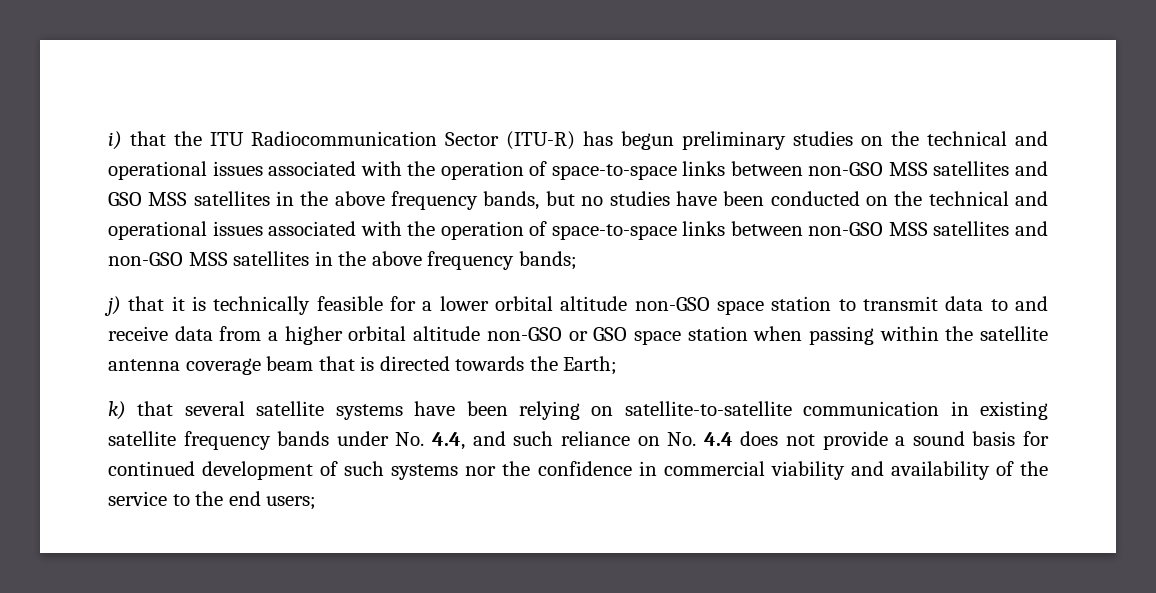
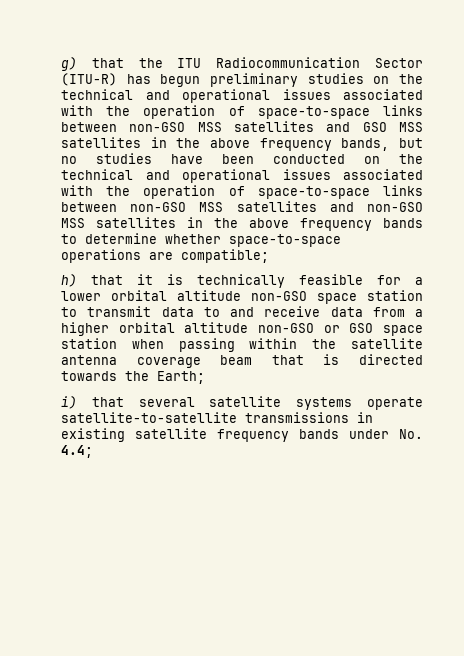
[108,131,122,150] i) -> [61,57,77,71] g)
[518,251,577,270] [104,296,121,316] bands; // j) -> [383,218,423,228] [61,233,341,247] [61,249,269,263] [61,274,77,287] bands to determine whether space-to-space operations are compatible; // h)
[108,401,126,420] k) -> [61,396,77,409] i)
[414,401,940,420] have been relying on satellite-to-satellite communication -> [367,397,424,410] [61,412,349,423] operate satellite-to-satellite transmissions
[432,431,1049,450] [108,461,1048,480] [108,491,317,510] 4.4, and such reliance on No. 4.4 does not provide a sound basis for continued development of such systems nor the confidence in commercial viability and availability of the service to the end users; -> [61,445,93,458] 4.4;

